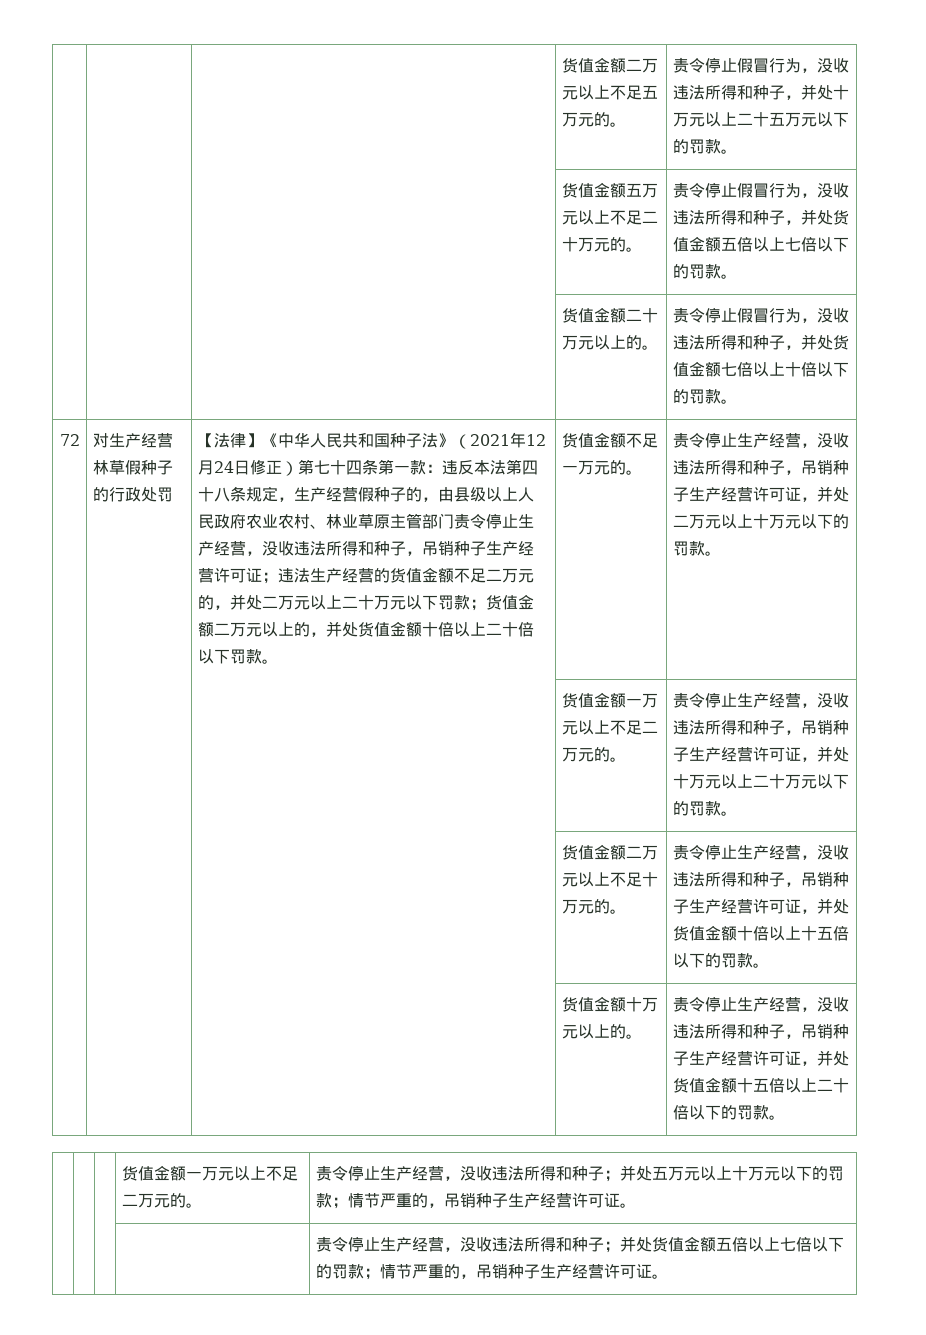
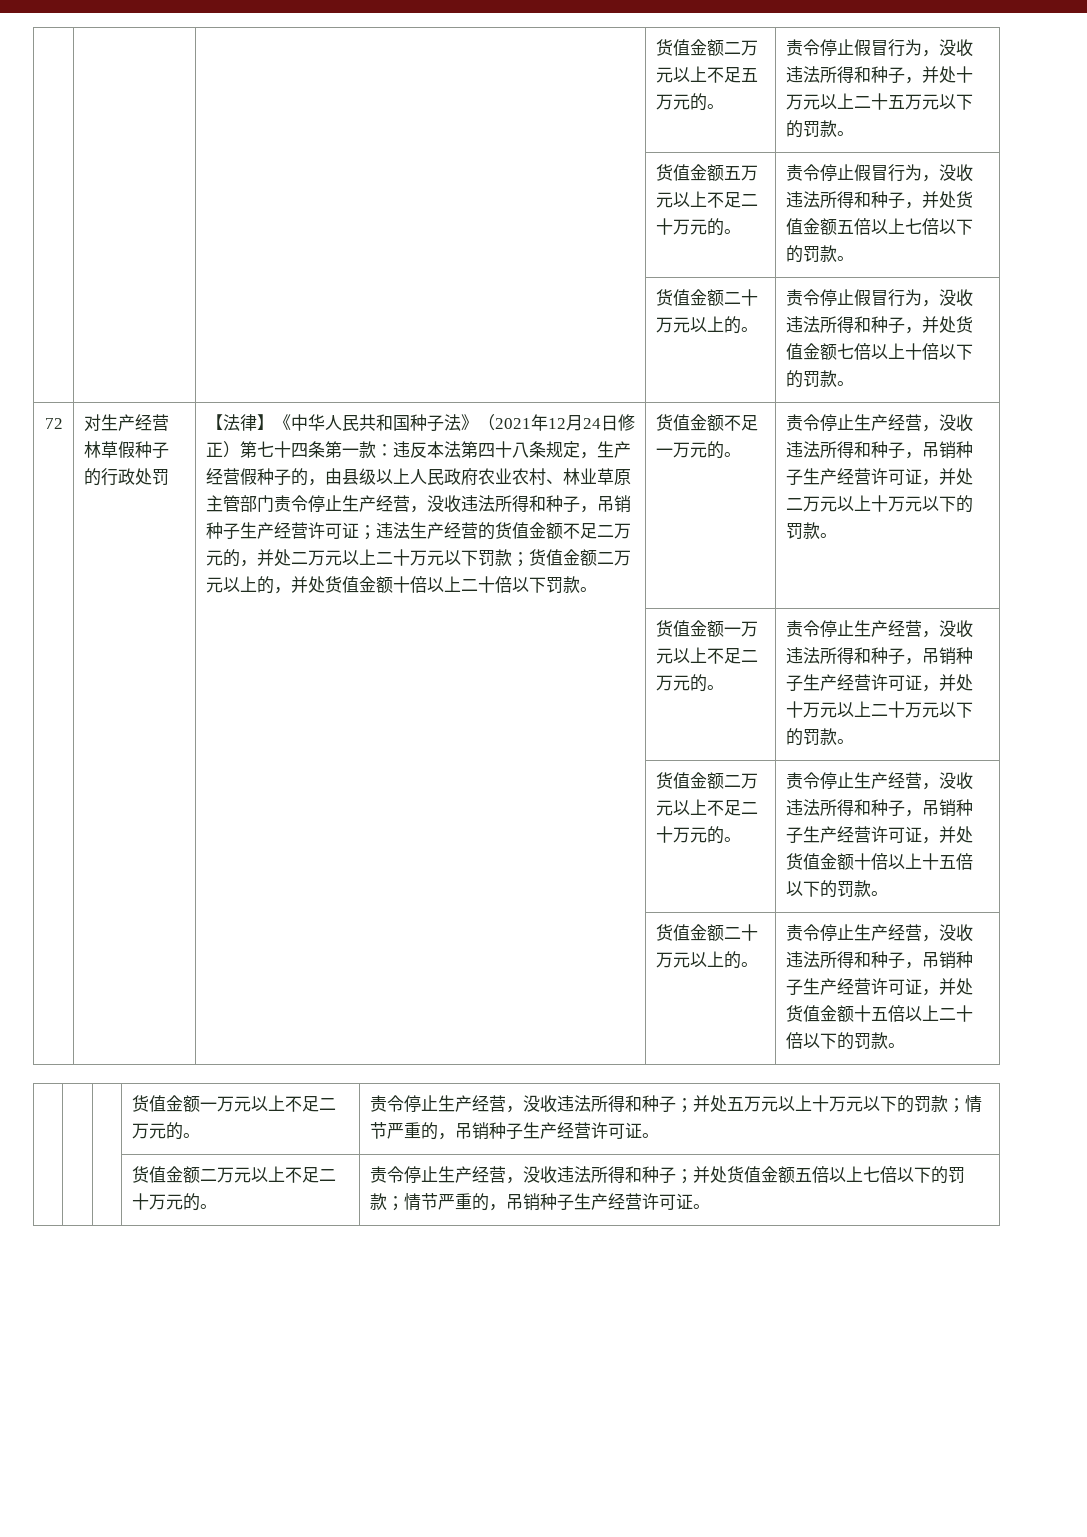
(642, 879) none -> [740,802,758,814] 二
(626, 1004) none -> [723,927,741,939] 二
(636, 1205) none -> [131,1166,336,1183] [131,1193,217,1211] 货值金额二万元以上不足二十万元的。

